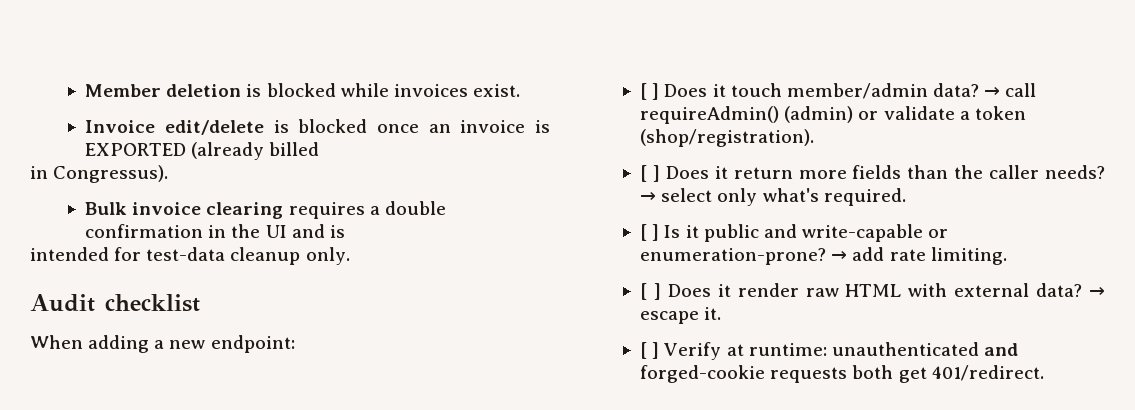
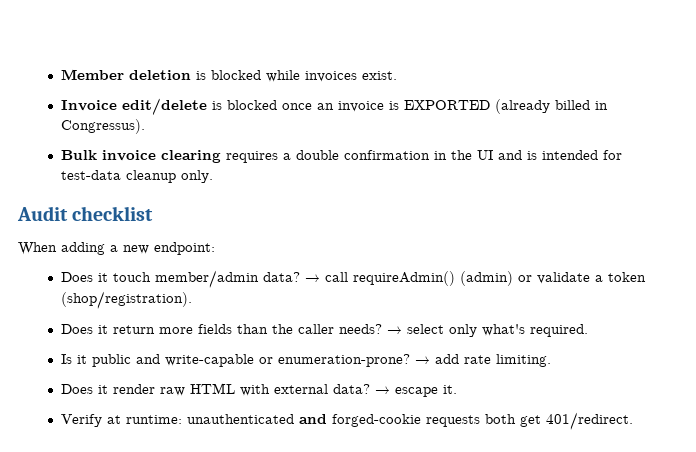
(320, 149) // -> (591, 105) none
(345, 231) // -> (538, 155) none
[640,83,660,100] [ ] -> (215, 248) none
[640,165,661,182] [ ] -> (193, 300) none
[640,224,660,241] [ ] -> (589, 330) none
[640,283,662,300] [ ] -> (552, 360) none
[640,342,660,359] [ ] -> (458, 389) none

